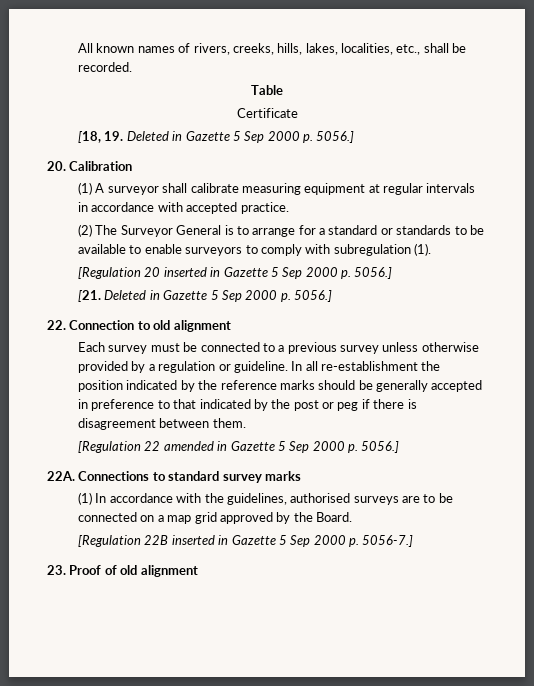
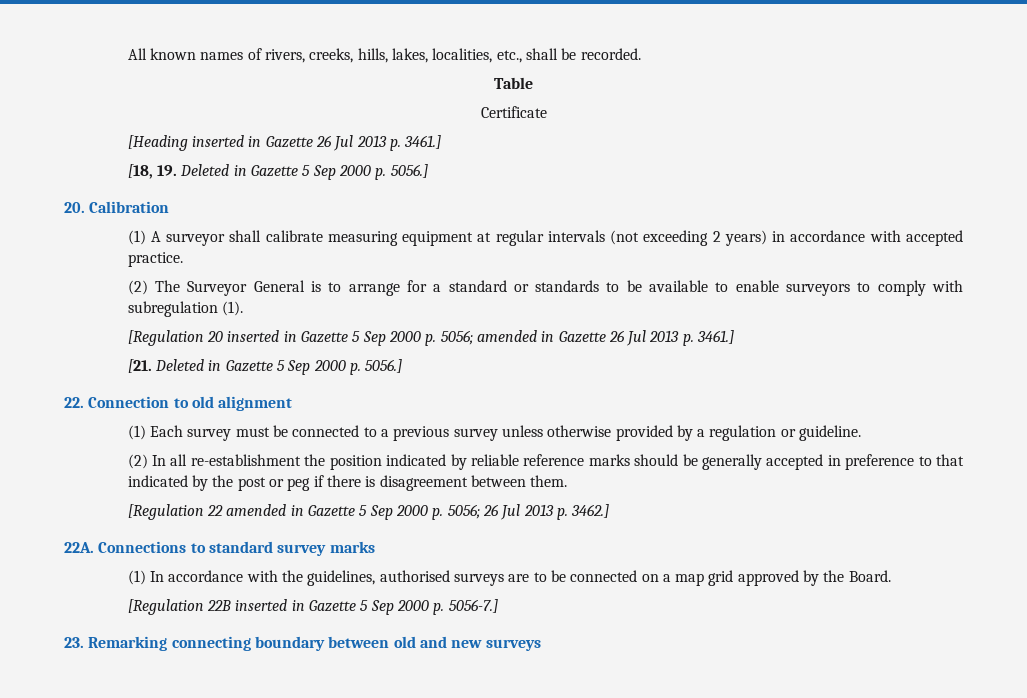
(298, 113) none -> [127,135,442,151] // [Heading inserted in Gazette 26 Jul 2013 p. 3461.]
(476, 188) none -> [610,230,767,246] (not exceeding 2 years)
[354,267,393,279] 5056.] -> [440,330,735,346] 5056; amended in Gazette 26 Jul 2013 p. 3461.]
(231, 326) none -> [127,425,146,440] (1)
(288, 367) none -> [127,454,148,469] // (2)
[198,380,218,390] the -> [470,454,519,466] reliable
[361,441,400,453] 5056.] -> [447,504,610,520] 5056; 26 Jul 2013 p. 3462.]
[69,565,198,577] Proof of old alignment -> [88,636,541,651] Remarking connecting boundary between old and new surveys

